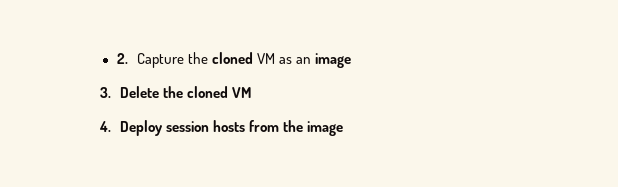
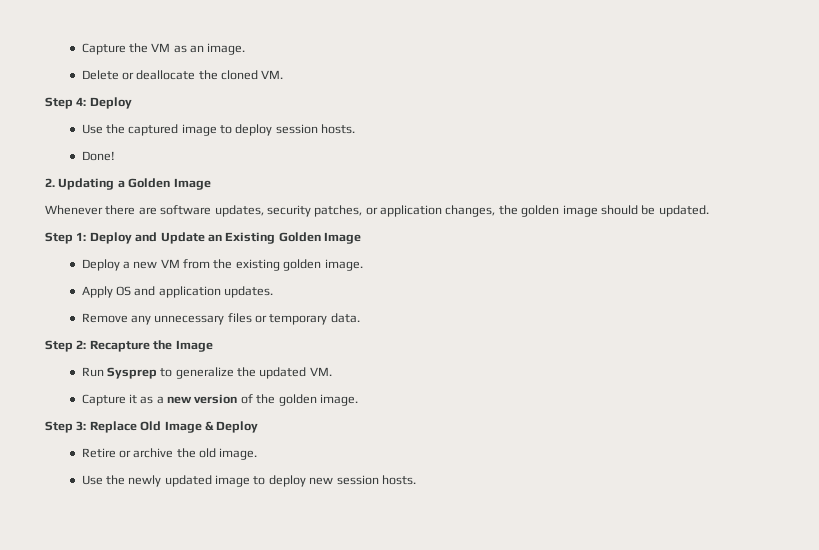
[116,53,128,64] 2. -> (81, 49) none
[211,52,253,64] cloned -> (148, 48) none
[314,53,351,68] [100,86,252,98] [99,120,344,136] image // 3. Delete the cloned VM // 4. Deploy session hosts from the image -> [207,43,246,55] [81,70,284,80] [45,97,132,109] [81,124,356,136] [81,151,115,161] [45,178,211,190] [45,205,709,217] [45,232,361,244] [81,259,363,271] [81,286,274,298] [81,313,360,325] [45,340,213,352] [81,367,332,379] [81,394,358,406] [45,421,259,433] [81,448,258,460] [81,475,416,487] image. // Delete or deallocate the cloned VM. // Step 4: Deploy // Use the captured image to deploy session hosts. // Done! // 2. Updating a Golden Image // Whenever there are software updates, security patches, or application changes, the golden image should be updated. // Step 1: Deploy and Update an Existing Golden Image // Deploy a new VM from the existing golden image. // Apply OS and application updates. // Remove any unnecessary files or temporary data. // Step 2: Recapture the Image // Run Sysprep to generalize the updated VM. // Capture it as a new version of the golden image. // Step 3: Replace Old Image & Deploy // Retire or archive the old image. // Use the newly updated image to deploy new session hosts.

